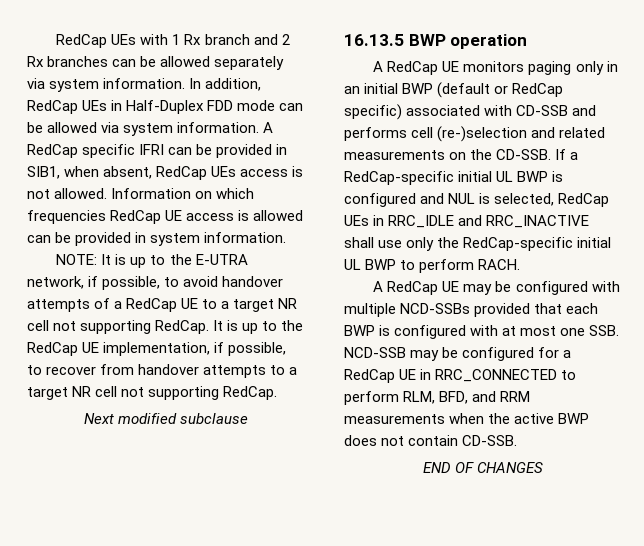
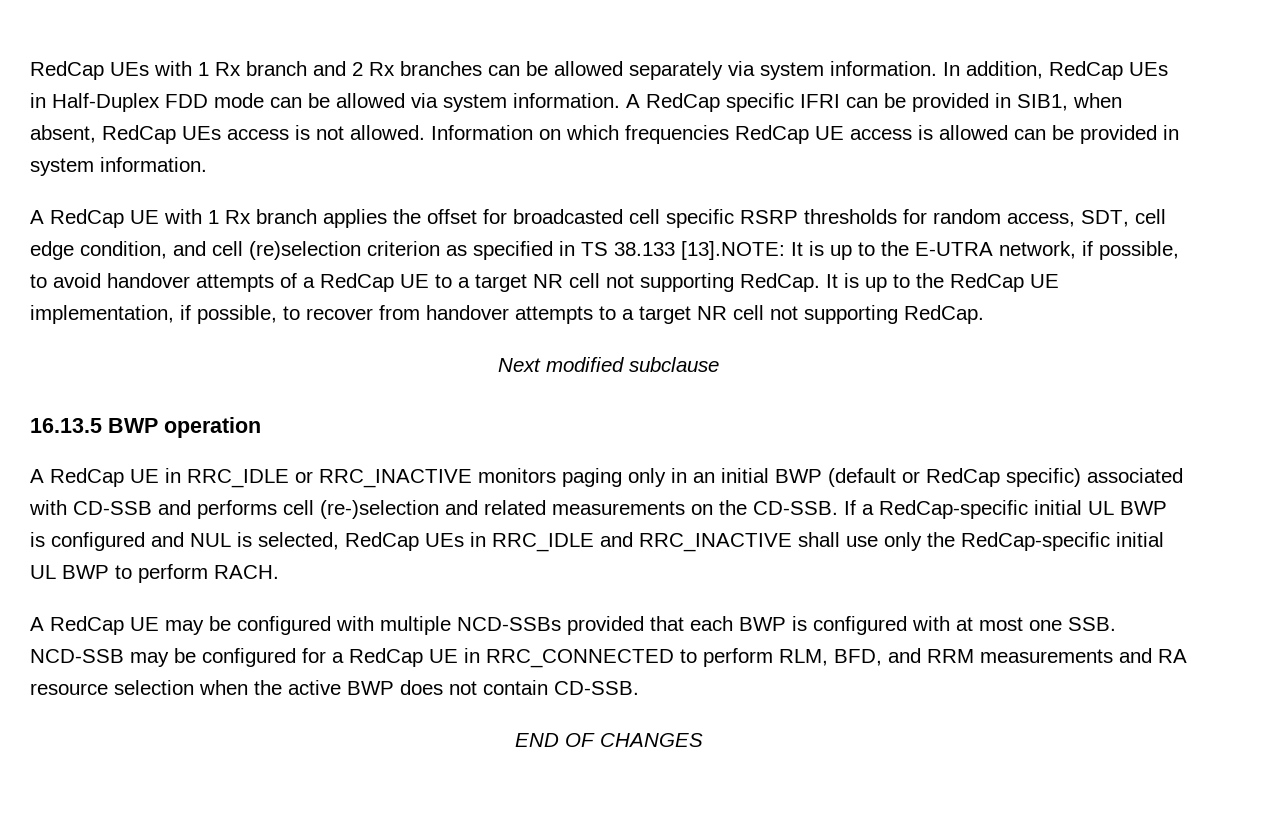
[56,254,98,265] NOTE: -> [30,209,1166,228] [30,241,785,260] A RedCap UE with 1 Rx branch applies the offset for broadcasted cell specific RSRP thresholds for random access, SDT, cell edge condition, and cell (re)selection criterion as specified in TS 38.133 [13].NOTE:
(460, 66) none -> [165,468,472,488] in RRC_IDLE or RRC_INACTIVE
(445, 419) none -> [1119,648,1187,663] [30,680,194,695] and RA resource selection

